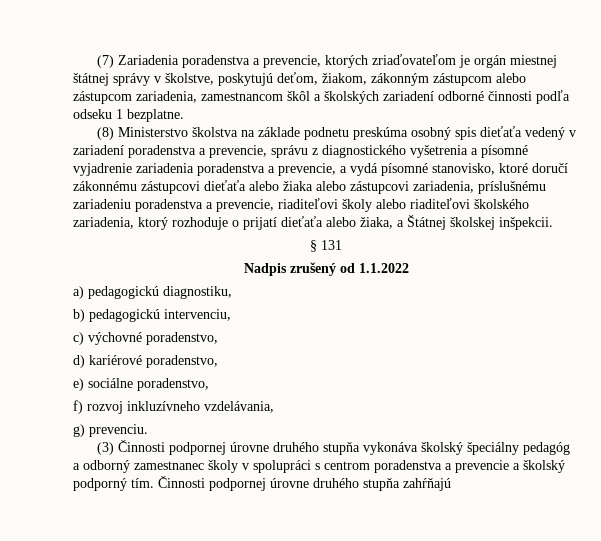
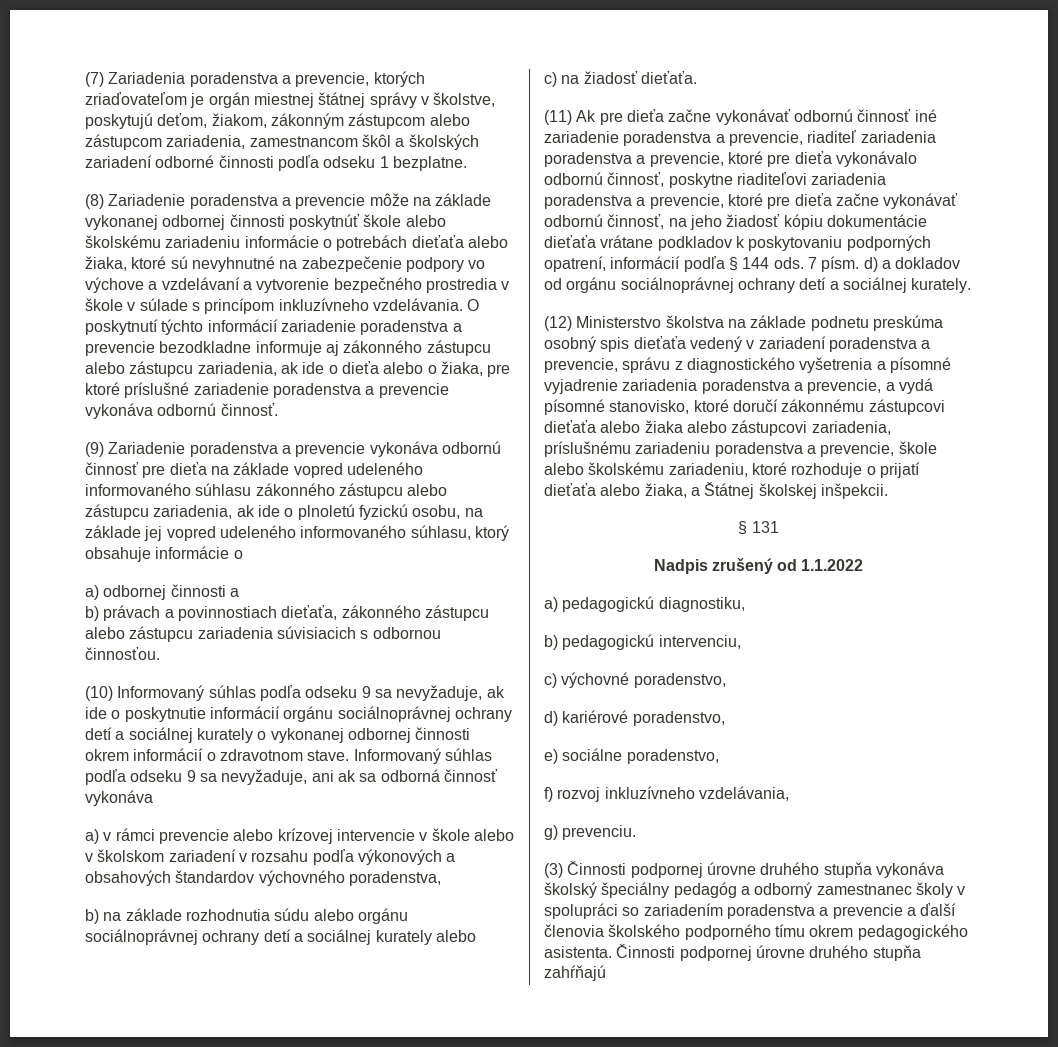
(115, 133) none -> [108,193,492,209] [85,214,446,230] [85,235,508,251] [85,256,486,272] [85,277,510,293] [85,298,480,314] [85,319,462,335] [85,340,491,356] [85,361,511,377] [85,382,449,398] [85,403,278,419] [85,441,501,457] [85,462,423,478] [85,483,448,499] [85,504,483,520] [85,525,509,541] [85,546,243,562] [85,584,239,600] [85,605,489,621] [85,626,441,642] [85,647,160,660] [85,685,505,701] [85,706,512,722] [85,727,471,743] [85,748,492,764] [85,769,498,785] [85,790,153,806] [85,828,514,844] [85,849,456,865] [85,870,441,886] [85,908,408,924] [85,929,476,945] [544,71,697,87] [544,109,937,125] [544,130,936,146] [544,151,917,167] [544,172,887,188] [544,193,959,209] [544,214,927,230] [544,235,931,251] [544,256,961,272] [544,277,972,293] [544,316,572,331] Zariadenie poradenstva a prevencie môže na základe vykonanej odbornej činnosti poskytnúť škole alebo školskému zariadeniu informácie o potrebách dieťaťa alebo žiaka, ktoré sú nevyhnutné na zabezpečenie podpory vo výchove a vzdelávaní a vytvorenie bezpečného prostredia v škole v súlade s princípom inkluzívneho vzdelávania. O poskytnutí týchto informácií zariadenie poradenstva a prevencie bezodkladne informuje aj zákonného zástupcu alebo zástupcu zariadenia, ak ide o dieťa alebo o žiaka, pre ktoré príslušné zariadenie poradenstva a prevencie vykonáva odbornú činnosť. // (9) Zariadenie poradenstva a prevencie vykonáva odbornú činnosť pre dieťa na základe vopred udeleného informovaného súhlasu zákonného zástupcu alebo zástupcu zariadenia, ak ide o plnoletú fyzickú osobu, na základe jej vopred udeleného informovaného súhlasu, ktorý obsahuje informácie o // a) odbornej činnosti a // b) právach a povinnostiach dieťaťa, zákonného zástupcu alebo zástupcu zariadenia súvisiacich s odbornou činnosťou. // (10) Informovaný súhlas podľa odseku 9 sa nevyžaduje, ak ide o poskytnutie informácií orgánu sociálnoprávnej ochrany detí a sociálnej kurately o vykonanej odbornej činnosti okrem informácií o zdravotnom stave. Informovaný súhlas podľa odseku 9 sa nevyžaduje, ani ak sa odborná činnosť vykonáva // a) v rámci prevencie alebo krízovej intervencie v škole alebo v školskom zariadení v rozsahu podľa výkonových a obsahových štandardov výchovného poradenstva, // b) na základe rozhodnutia súdu alebo orgánu sociálnoprávnej ochrany detí a sociálnej kurately alebo // c) na žiadosť dieťaťa. // (11) Ak pre dieťa začne vykonávať odbornú činnosť iné zariadenie poradenstva a prevencie, riaditeľ zariadenia poradenstva a prevencie, ktoré pre dieťa vykonávalo odbornú činnosť, poskytne riaditeľovi zariadenia poradenstva a prevencie, ktoré pre dieťa začne vykonávať odbornú činnosť, na jeho žiadosť kópiu dokumentácie dieťaťa vrátane podkladov k poskytovaniu podporných opatrení, informácií podľa § 144 ods. 7 písm. d) a dokladov od orgánu sociálnoprávnej ochrany detí a sociálnej kurately. // (12)
[278,198,529,212] [73,217,168,230] riaditeľovi školy alebo riaditeľovi školského zariadenia, ktorý -> [898,441,937,454] [544,462,787,477] škole alebo školskému zariadeniu, ktoré
[315,461,370,470] s centrom -> [622,903,723,916] so zariadením
[523,460,565,473] [73,478,154,491] školský podporný tím. -> [920,903,957,916] [544,924,968,940] [544,946,612,958] ďalší členovia školského podporného tímu okrem pedagogického asistenta.

